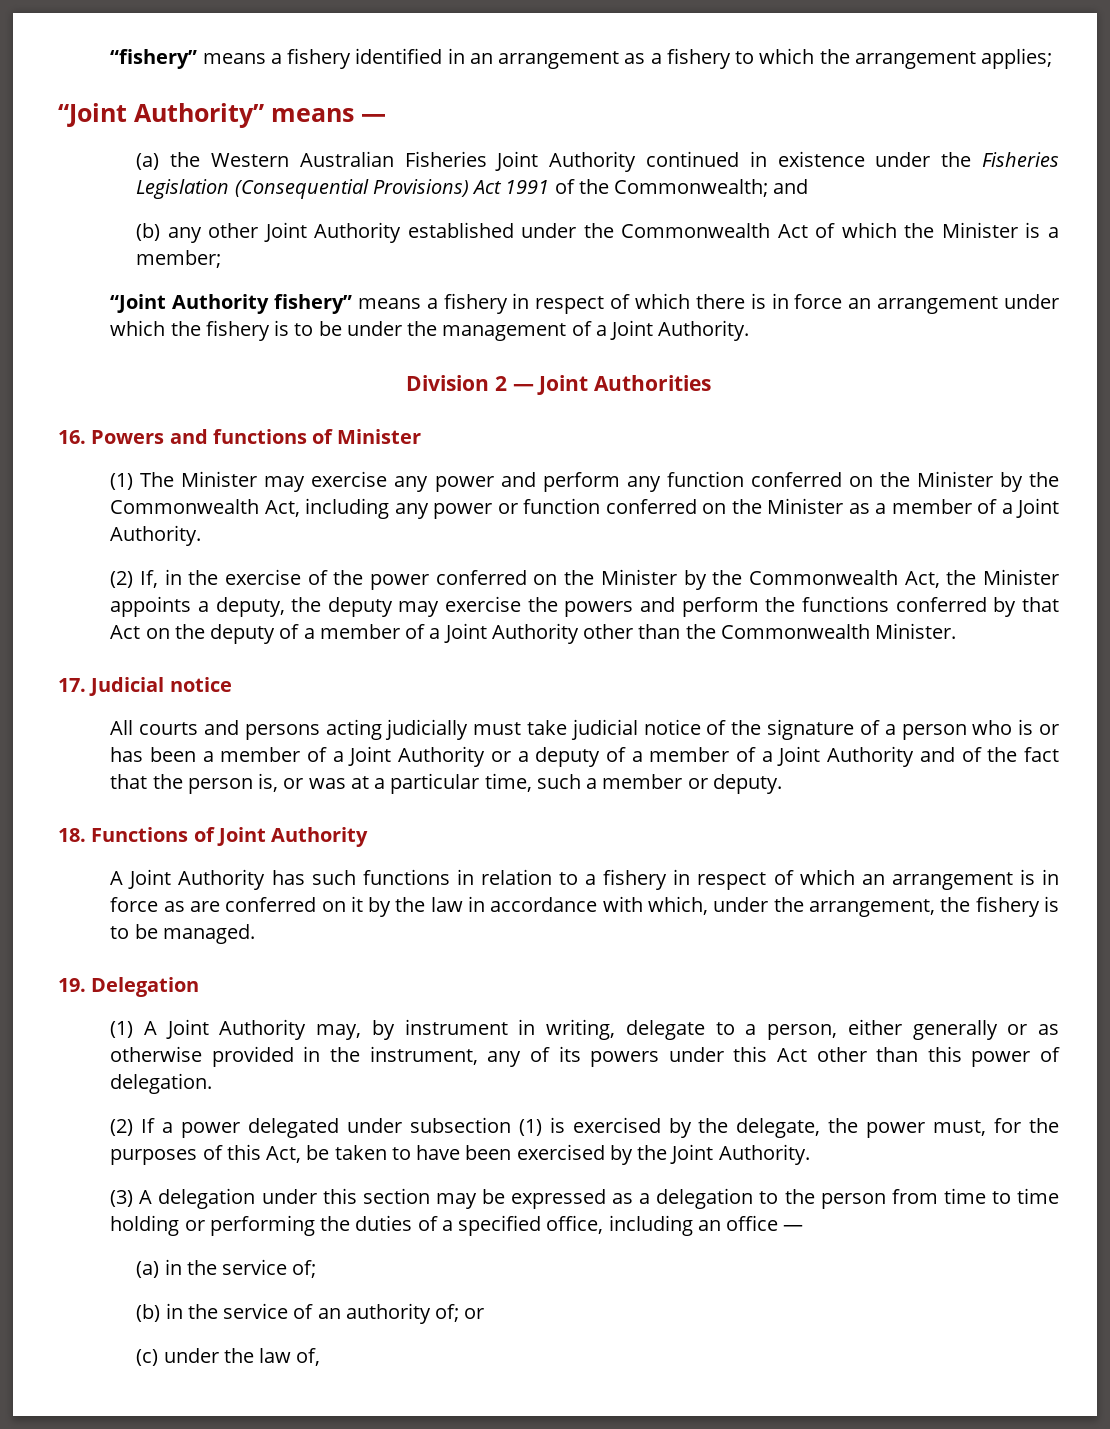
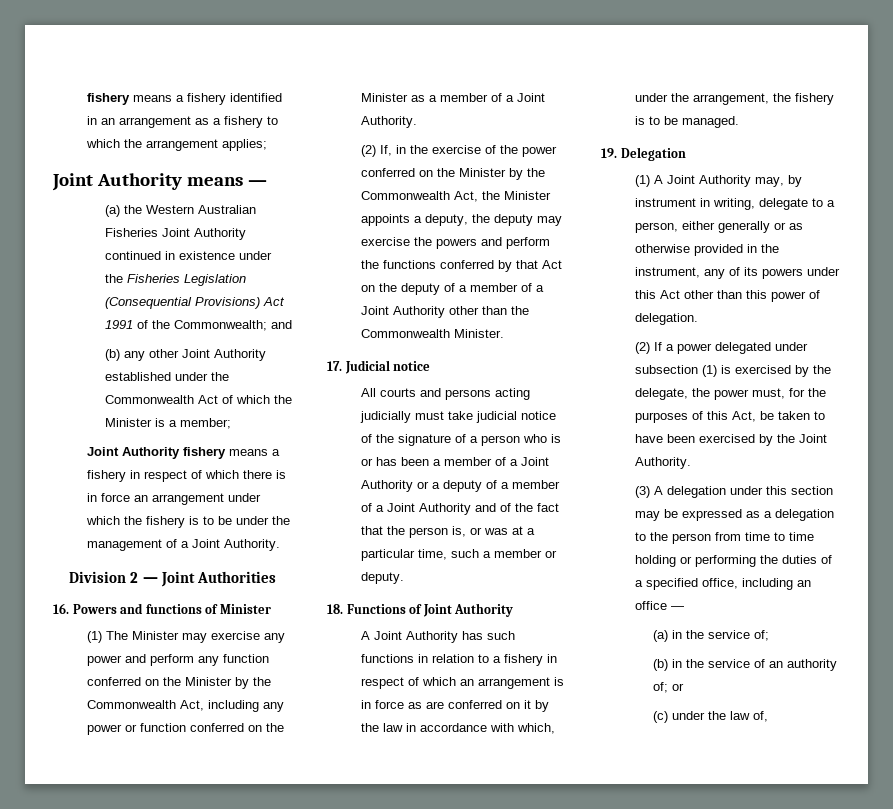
[110,49,198,69] “fishery” -> [87,93,131,105] fishery
[58,103,264,128] “Joint Authority” -> [52,173,182,191] Joint Authority
[110,294,352,314] “Joint Authority fishery” -> [87,447,227,459] Joint Authority fishery

